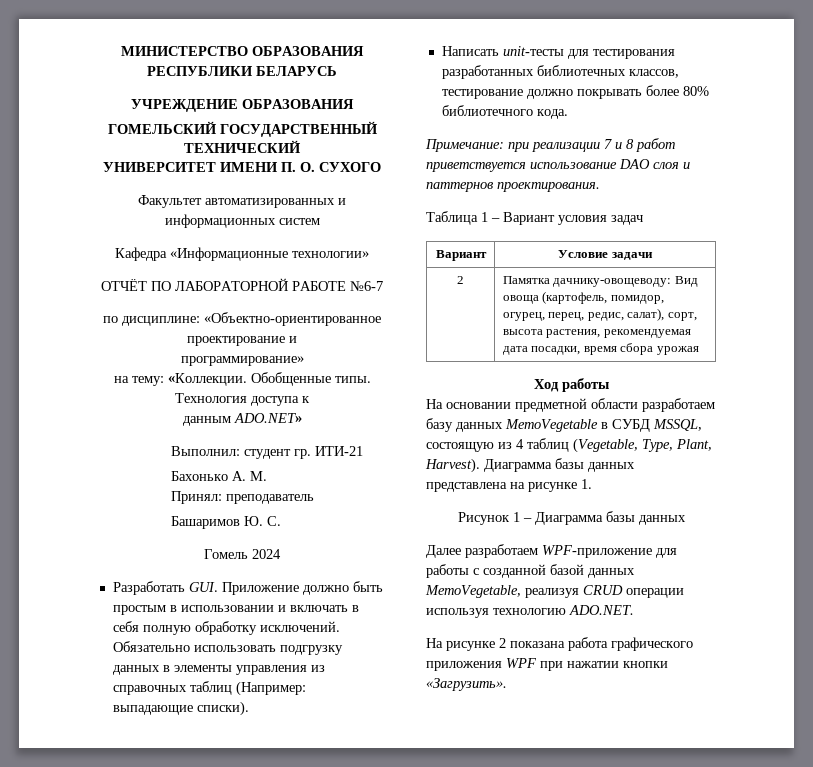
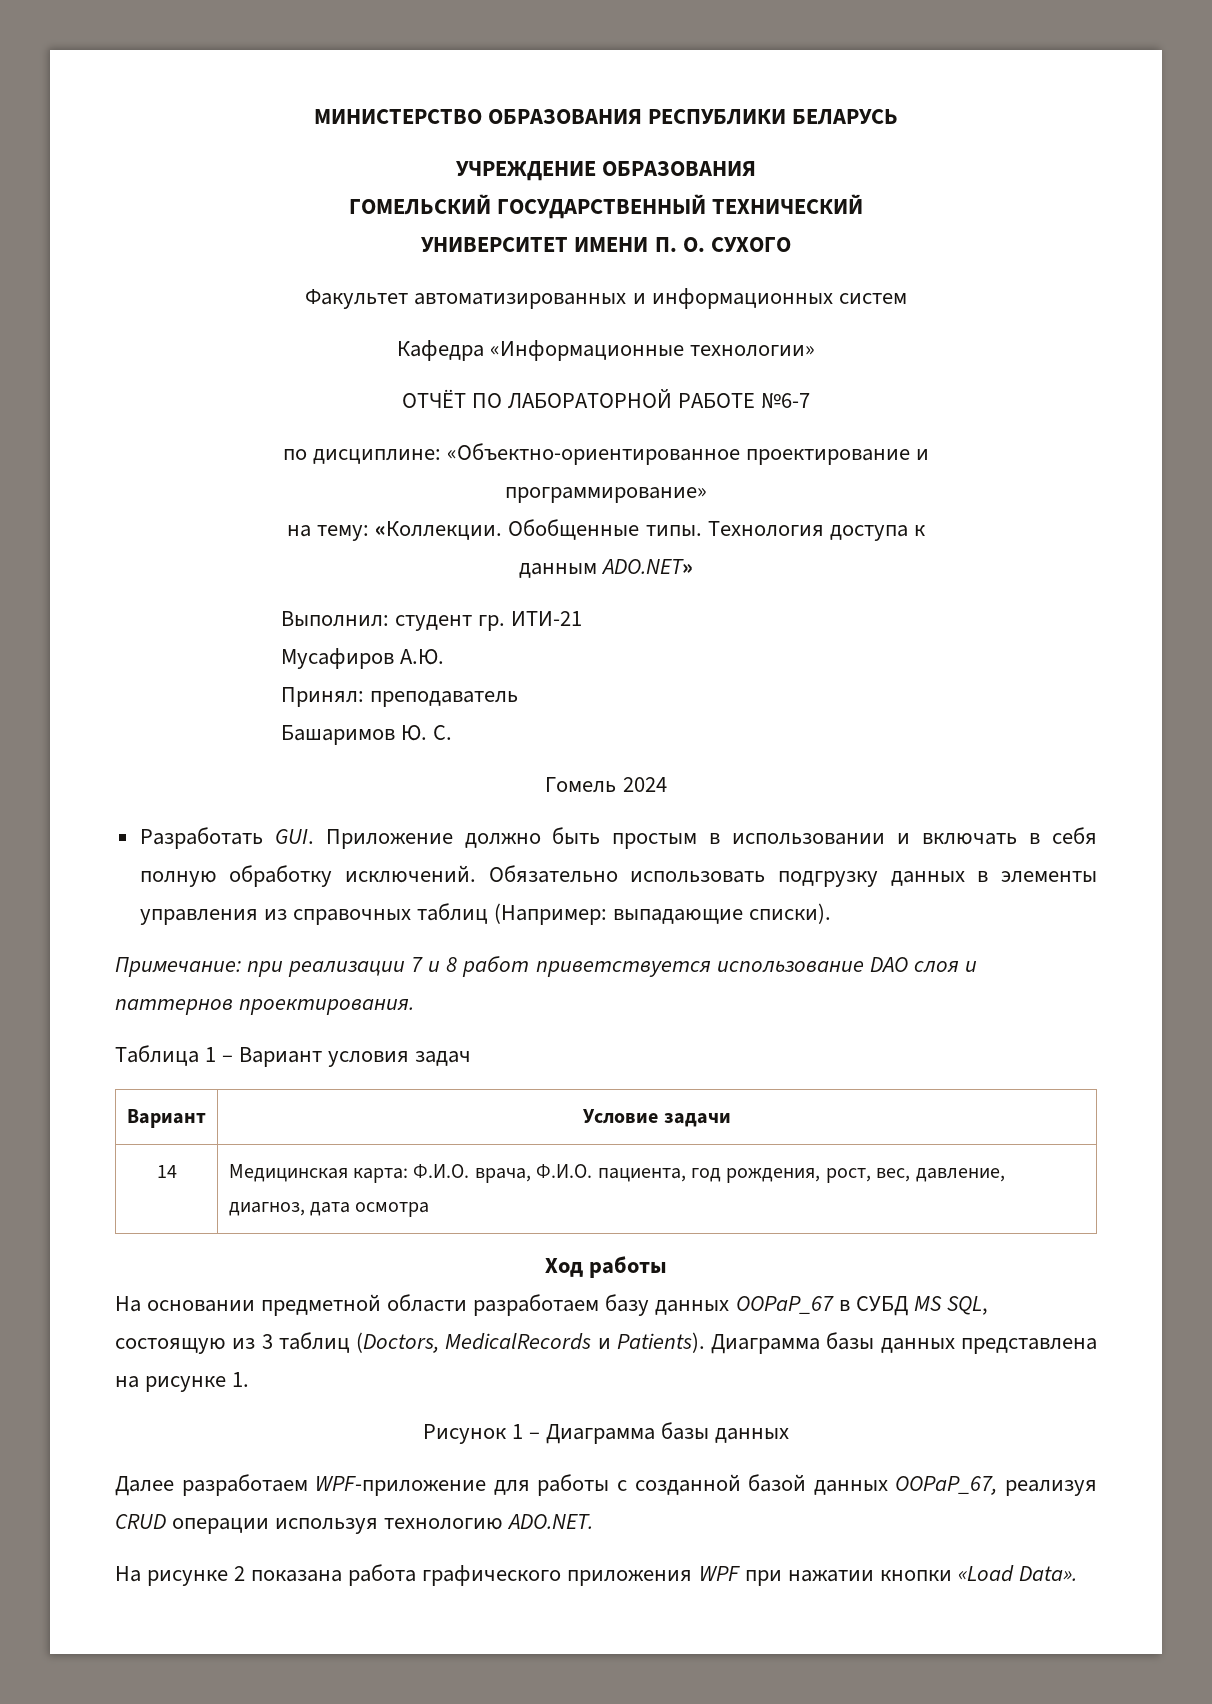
[170,471,267,481] Бахонько А. М. -> [281,648,445,669] Мусафиров А.Ю.
[441,46,675,59] [441,65,679,79] [441,85,709,99] [441,105,568,119] // Написать unit-тесты для тестирования разработанных библиотечных классов, тестирование должно покрывать более 80% библиотечного кода. -> (832, 913) none
[457,276,464,284] [502,276,698,287] [502,291,664,304] [502,308,697,321] [502,329,691,338] [502,343,699,355] 2 | Памятка дачнику-овощеводу: Вид овоща (картофель, помидор, огурец, перец, редис, салат), сорт, высота растения, рекомендуемая дата посадки, время сбора урожая -> [156,1165,177,1178] [228,1164,1005,1183] [228,1202,430,1217] 14 | Медицинская карта: Ф.И.О. врача, Ф.И.О. пациента, год рождения, рост, вес, давление, диагноз, дата осмотра
[505,419,598,432] MemoVegetable -> [735,1296,834,1314] OOPaP_67
[653,419,702,431] [426,438,712,453] [425,458,480,473] MSSQL, состоящую из 4 таблиц (Vegetable, Type, Plant, Harvest). -> [913,1296,988,1315] [115,1332,705,1354] MS SQL, состоящую из 3 таблиц (Doctors, MedicalRecords и Patients).
[425,585,521,598] MemoVegetable, -> [895,1476,998,1495] OOPaP_67,
[426,678,507,691] «Загрузить». -> [957,1565,1077,1582] «Load Data».

